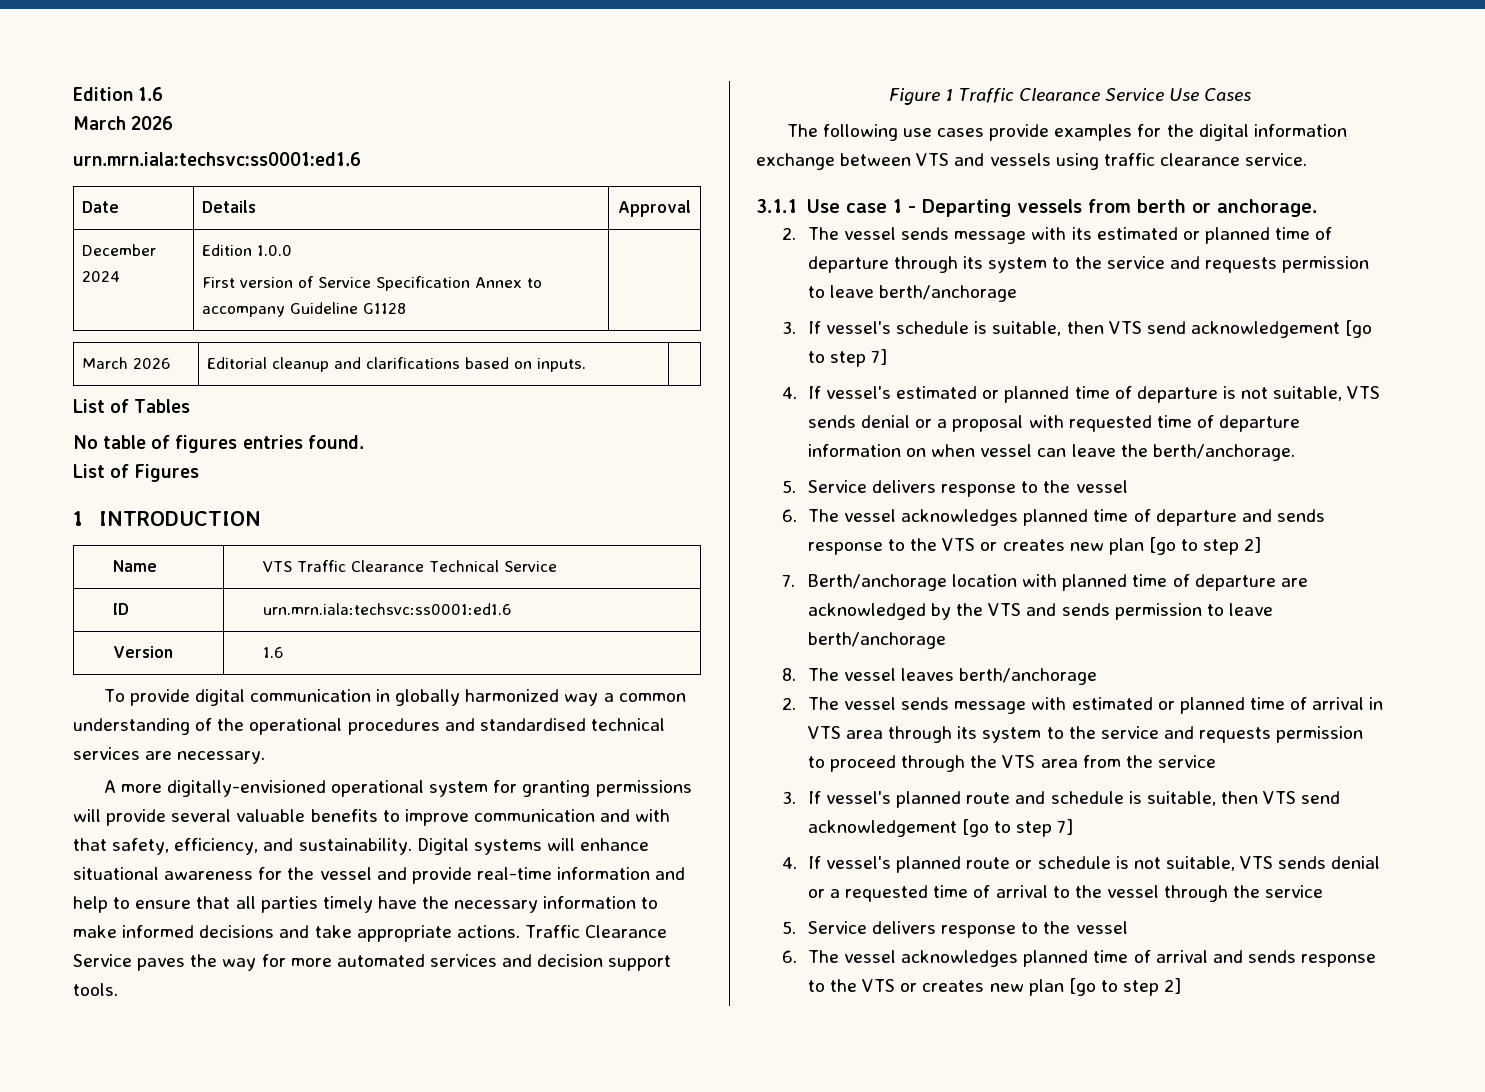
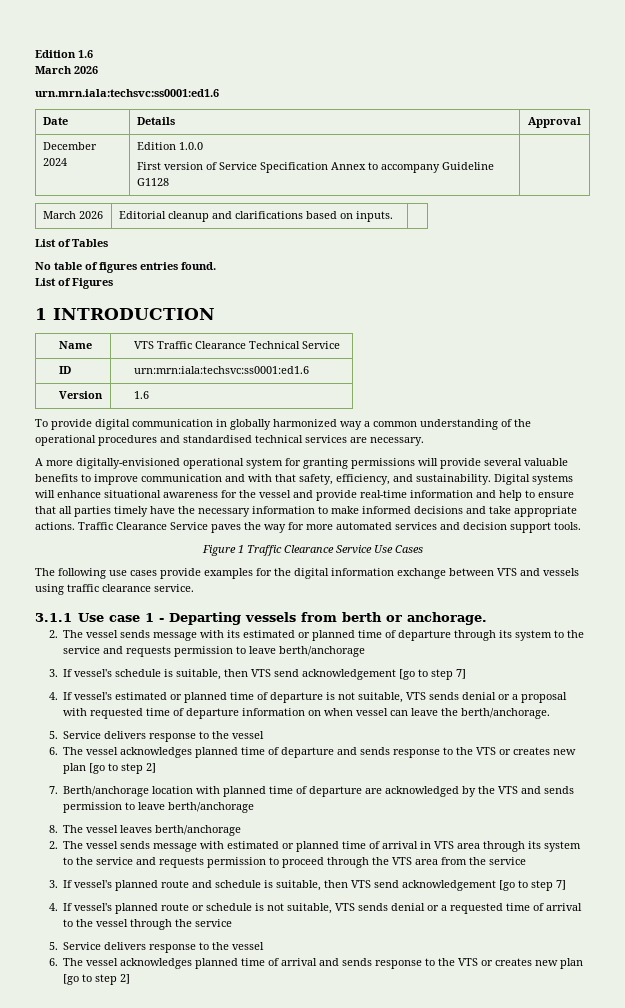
[263,603,512,615] urn.mrn.iala:techsvc:ss0001:ed1.6 -> [134,366,310,374] urn:mrn:iala:techsvc:ss0001:ed1.6

